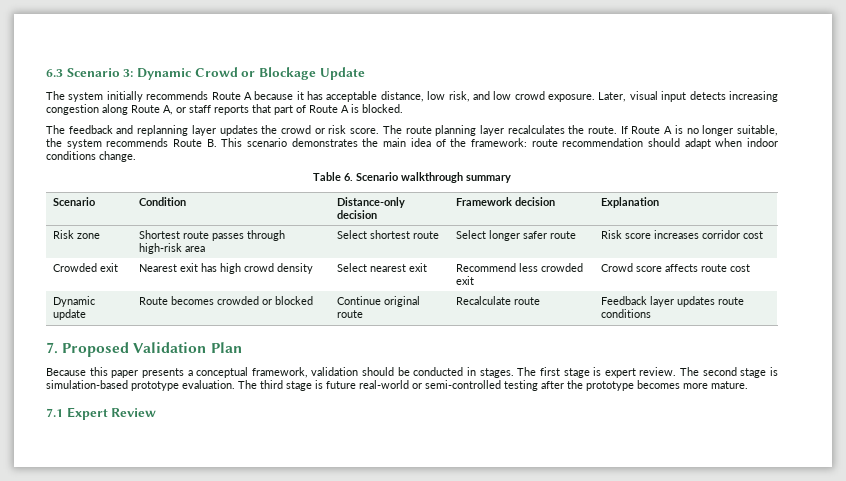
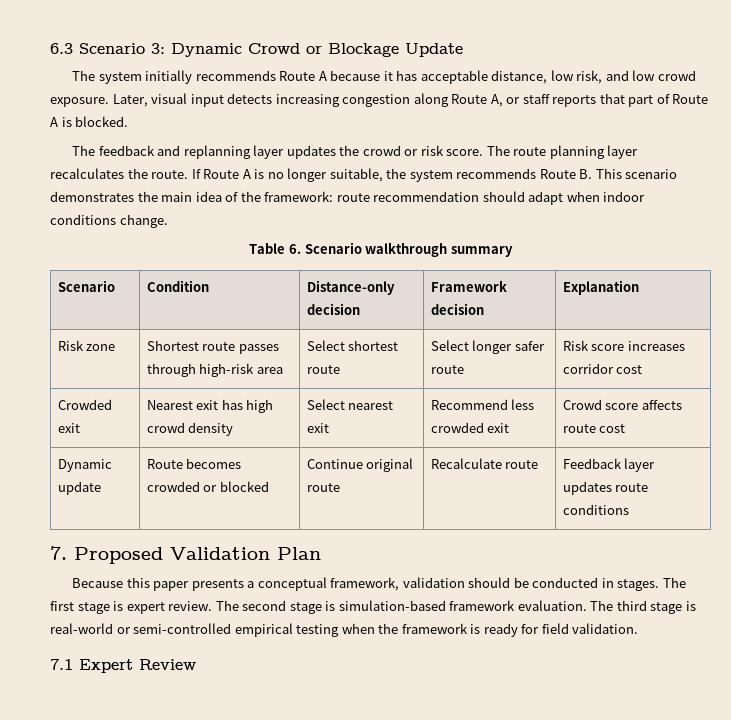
[131,381,179,391] prototype -> [449,600,516,611] framework
[326,381,356,389] future -> (696, 606) none
[504,380,748,391] testing after the prototype becomes more mature. -> [234,623,639,637] empirical testing when the framework is ready for field validation.

